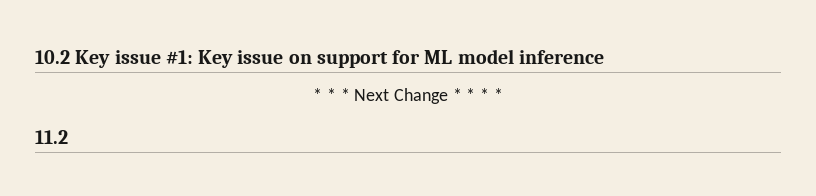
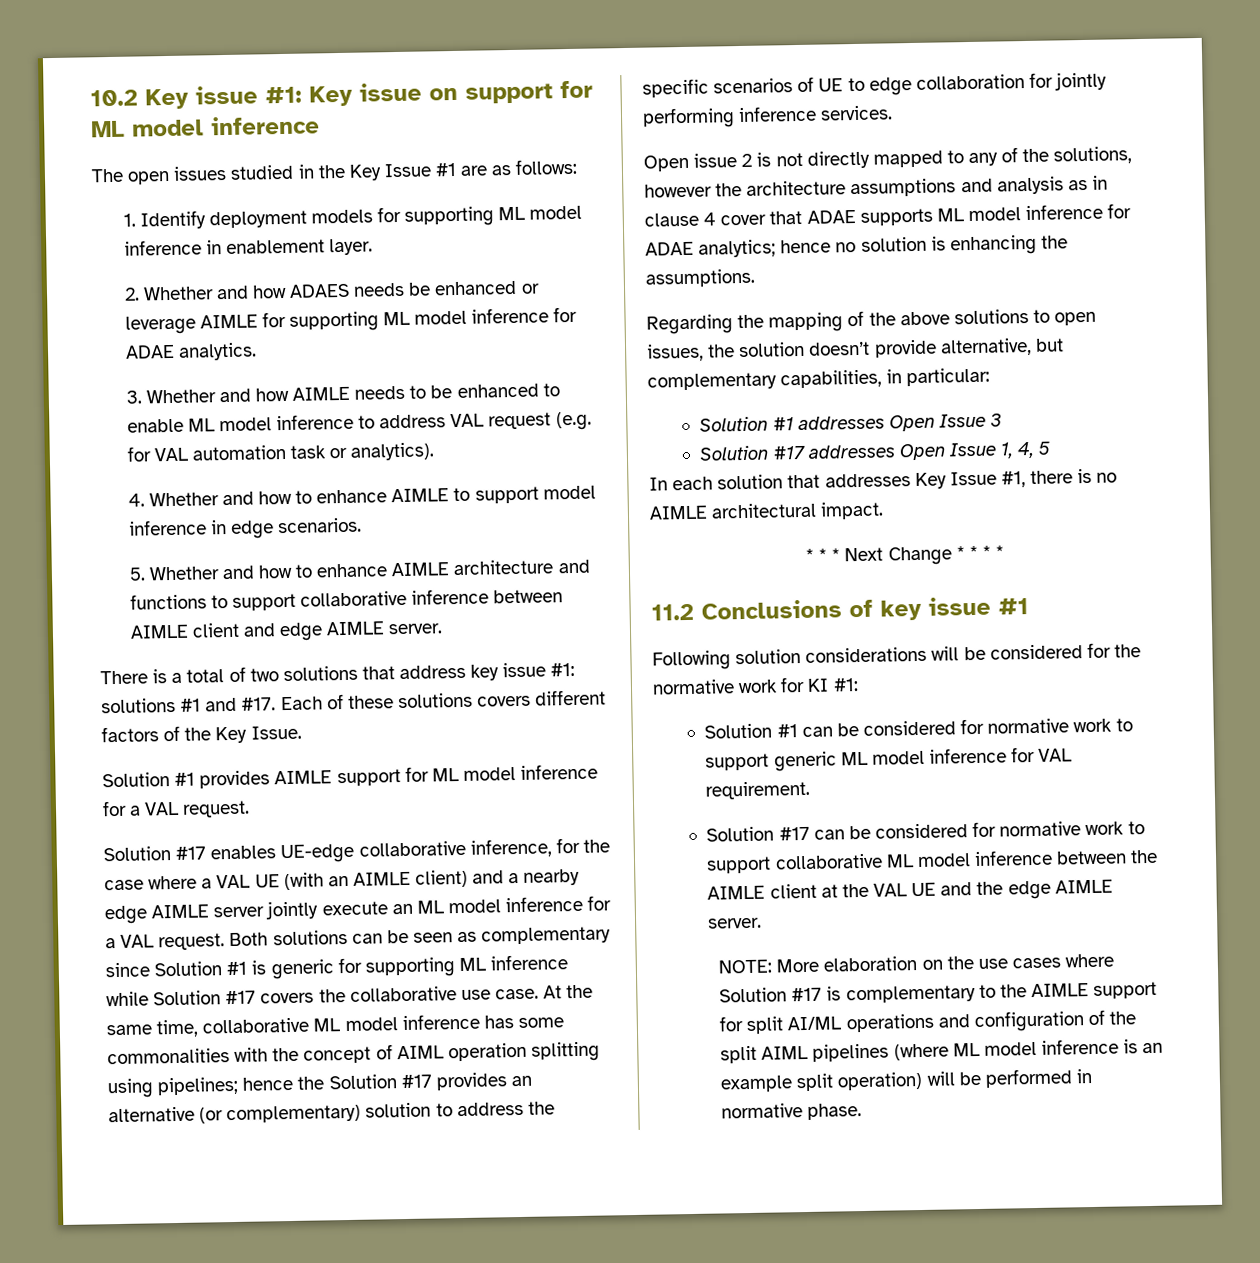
(604, 57) none -> [91,158,579,185] [122,205,583,230] [123,238,373,256] [123,280,540,301] [124,306,578,335] [124,342,257,361] [125,383,560,404] [126,411,592,433] [126,442,435,462] [127,485,596,507] [127,517,362,539] [128,559,590,581] [129,588,564,611] [129,621,444,642] [100,662,576,685] [101,689,607,714] [101,725,302,744] [102,763,599,789] [102,800,251,818] [103,837,610,864] [104,868,581,891] [104,895,612,925] [105,926,612,951] [105,954,569,980] [106,984,594,1007] [106,1013,564,1038] [107,1041,600,1065] [107,1072,532,1099] [108,1101,555,1124] [642,71,1108,98] [642,105,894,129] [643,146,1133,172] [644,175,1108,198] [644,203,1132,227] [645,234,1068,258] [645,268,755,288] [646,308,1097,335] [646,337,1064,362] [647,367,991,391] [699,413,1003,432] [699,441,1051,461] [649,468,1118,491] [649,501,885,520] // The open issues studied in the Key Issue #1 are as follows: // 1. Identify deployment models for supporting ML model inference in enablement layer. // 2. Whether and how ADAES needs be enhanced or leverage AIMLE for supporting ML model inference for ADAE analytics. // 3. Whether and how AIMLE needs to be enhanced to enable ML model inference to address VAL request (e.g. for VAL automation task or analytics). // 4. Whether and how to enhance AIMLE to support model inference in edge scenarios. // 5. Whether and how to enhance AIMLE architecture and functions to support collaborative inference between AIMLE client and edge AIMLE server. // There is a total of two solutions that address key issue #1: solutions #1 and #17. Each of these solutions covers different factors of the Key Issue. // Solution #1 provides AIMLE support for ML model inference for a VAL request. // Solution #17 enables UE-edge collaborative inference, for the case where a VAL UE (with an AIMLE client) and a nearby edge AIMLE server jointly execute an ML model inference for a VAL request. Both solutions can be seen as complementary since Solution #1 is generic for supporting ML inference while Solution #17 covers the collaborative use case. At the same time, collaborative ML model inference has some commonalities with the concept of AIML operation splitting using pipelines; hence the Solution #17 provides an alternative (or complementary) solution to address the specific scenarios of UE to edge collaboration for jointly performing inference services. // Open issue 2 is not directly mapped to any of the solutions, however the architecture assumptions and analysis as in clause 4 cover that ADAE supports ML model inference for ADAE analytics; hence no solution is enhancing the assumptions. // Regarding the mapping of the above solutions to open issues, the solution doesn’t provide alternative, but complementary capabilities, in particular: // Solution #1 addresses Open Issue 3 // Solution #17 addresses Open Issue 1, 4, 5 // In each solution that addresses Key Issue #1, there is no AIMLE architectural impact.
(68, 137) none -> [701,596,1029,621] [652,642,1141,671] [652,676,859,695] [704,718,1133,739] [705,746,1074,772] [705,780,811,800] [706,821,1145,842] [706,849,1159,874] [707,879,1113,900] [708,917,763,929] [718,953,1115,974] [719,981,1158,1004] [719,1009,1137,1035] [720,1038,1164,1064] [720,1068,1092,1093] [721,1103,863,1120] Conclusions of key issue #1 // Following solution considerations will be considered for the normative work for KI #1: // Solution #1 can be considered for normative work to support generic ML model inference for VAL requirement. // Solution #17 can be considered for normative work to support collaborative ML model inference between the AIMLE client at the VAL UE and the edge AIMLE server. // NOTE: More elaboration on the use cases where Solution #17 is complementary to the AIMLE support for split AI/ML operations and configuration of the split AIML pipelines (where ML model inference is an example split operation) will be performed in normative phase.

